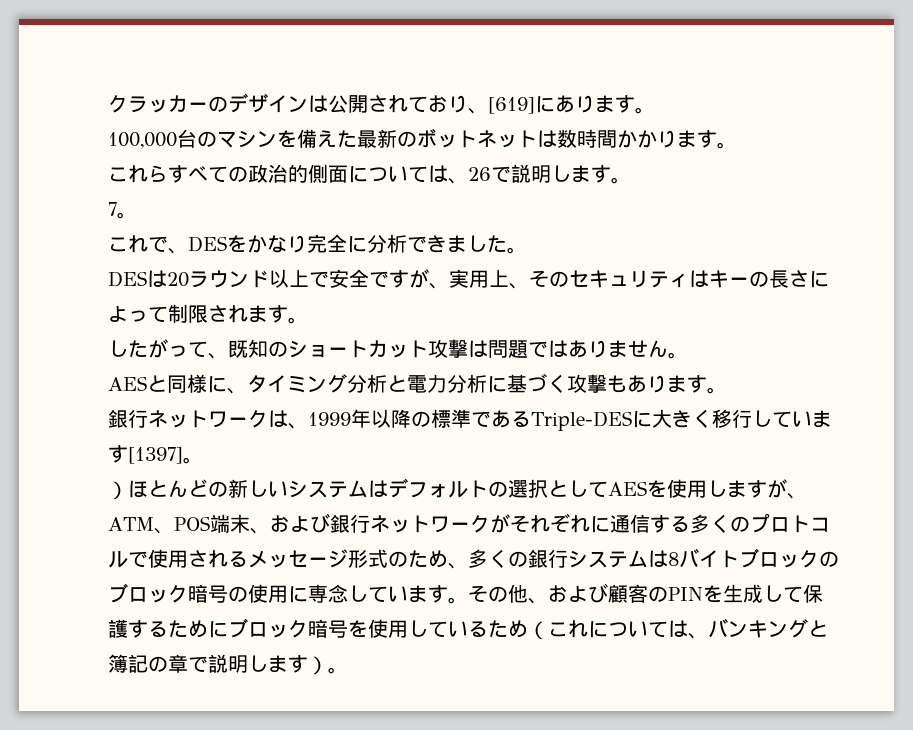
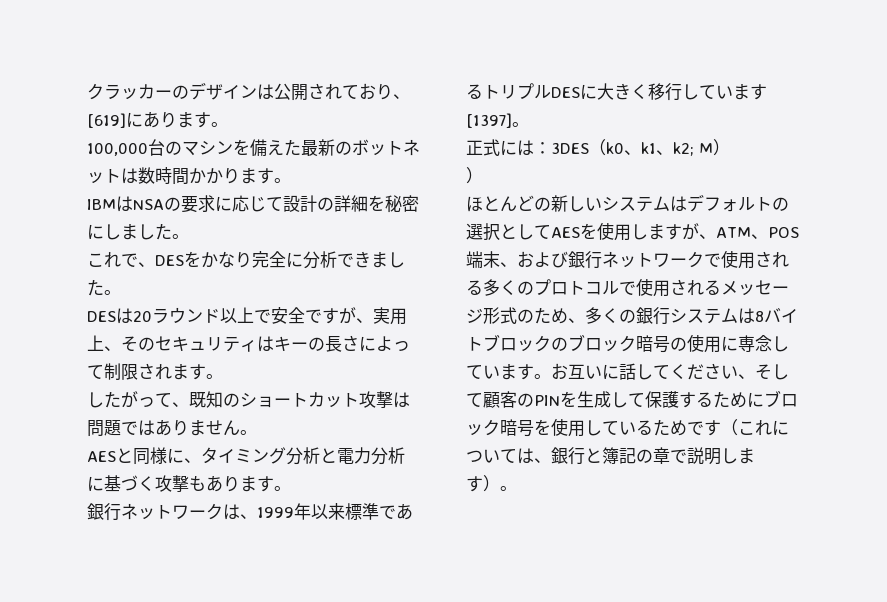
[108,164,631,184] [108,202,117,216] これらすべての政治的側面については、26で説明します。 // 7 -> [87,195,419,213] [87,223,172,240] IBMはNSAの要求に応じて設計の詳細を秘密にしました
[391,409,431,428] 降の -> [328,503,345,520] 来
[531,411,632,431] Triple-DES -> [483,83,580,99] トリプルDES
[108,481,128,500] ） -> [466,139,730,156] [466,167,483,184] 正式には：3DES（k0、k1、k2; M） // ） //
[489,513,670,533] がそれぞれに通信す -> [704,250,789,269] で使用され
[468,583,608,604] その他、および -> [551,363,789,380] [466,393,483,407] お互いに話してください、そして
(528, 629) none -> [687,420,721,436] です
[708,618,808,638] バンキング -> [551,447,585,465] 銀行

